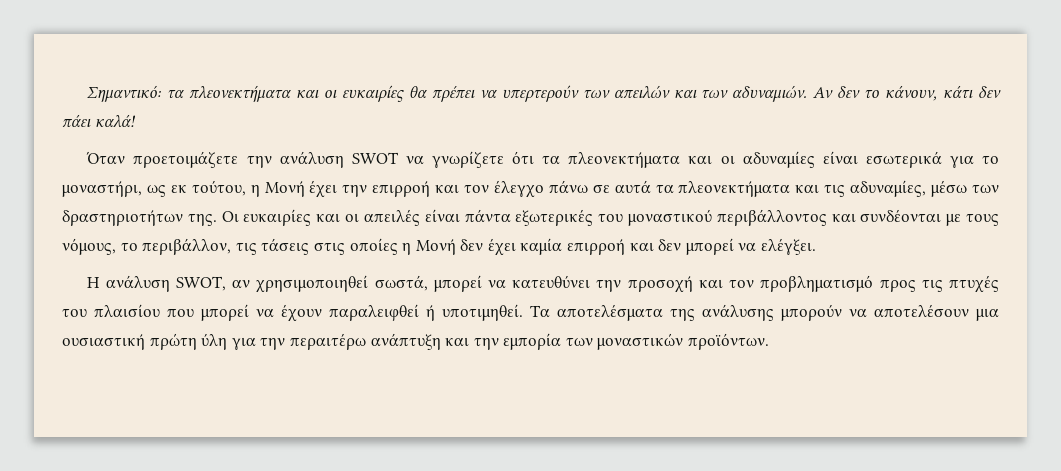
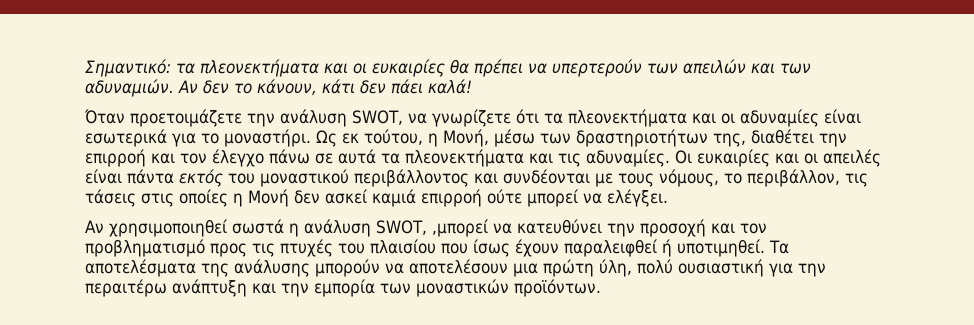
[351,152,399,164] SWOT -> [352,110,403,125] SWOT,
[62,181,166,197] μοναστήρι, ως -> [224,129,337,147] μοναστήρι. Ως
[264,180,338,198] Μονή έχει -> [443,129,814,147] Μονή, μέσω των δραστηριοτήτων της, διαθέτει
[850,180,1000,197] [62,210,217,226] αδυναμίες, μέσω των δραστηριοτήτων της. -> [586,149,670,167] αδυναμίες.
[515,209,594,226] εξωτερικές -> [179,169,223,187] εκτός
[487,238,817,256] [87,275,482,293] έχει καμία επιρροή και δεν μπορεί να ελέγξει. // Η ανάλυση SWOT, αν χρησιμοποιηθεί σωστά, μπορεί -> [325,189,668,207] [85,219,488,237] ασκεί καμιά επιρροή ούτε μπορεί να ελέγξει. // Αν χρησιμοποιηθεί σωστά η ανάλυση SWOT, ,μπορεί
[201,304,274,321] μπορεί να -> [473,239,510,257] ίσως
[62,333,228,350] ουσιαστική πρώτη ύλη -> [543,259,764,277] πρώτη ύλη, πολύ ουσιαστική

